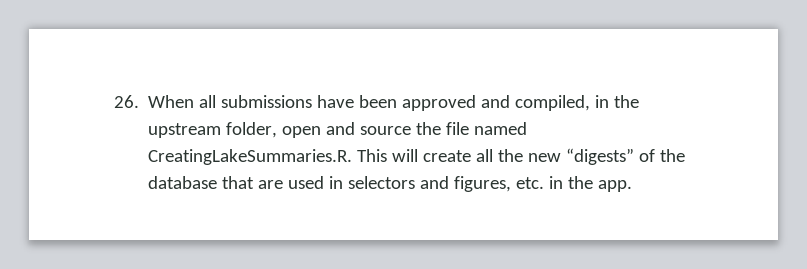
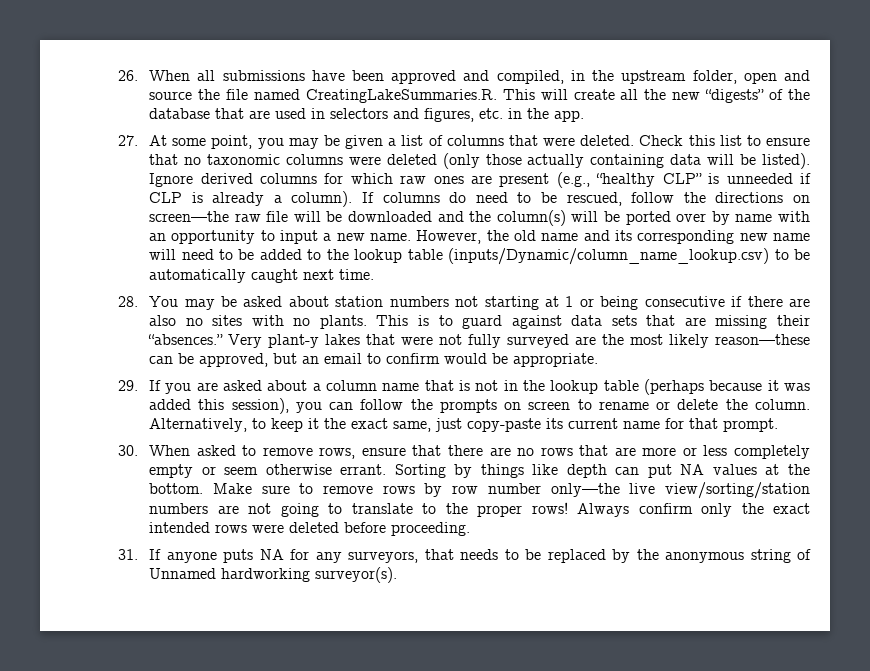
(633, 186) none -> [118,135,810,149] [149,153,811,169] [149,172,812,188] [149,191,810,207] [149,210,810,226] [149,230,810,244] [149,248,810,265] [149,269,375,283] [118,296,810,310] [149,315,810,329] [148,334,810,348] [149,353,599,367] [118,379,810,395] [149,398,810,414] [149,418,779,432] [118,445,810,459] [149,464,811,478] [149,482,810,499] [149,502,810,517] [149,522,471,536] [118,549,811,563] [149,567,398,583] // 27. At some point, you may be given a list of columns that were deleted. Check this list to ensure that no taxonomic columns were deleted (only those actually containing data will be listed). Ignore derived columns for which raw ones are present (e.g., “healthy CLP” is unneeded if CLP is already a column). If columns do need to be rescued, follow the directions on screen—the raw file will be downloaded and the column(s) will be ported over by name with an opportunity to input a new name. However, the old name and its corresponding new name will need to be added to the lookup table (inputs/Dynamic/column_name_lookup.csv) to be automatically caught next time. // 28. You may be asked about station numbers not starting at 1 or being consecutive if there are also no sites with no plants. This is to guard against data sets that are missing their “absences.” Very plant-y lakes that were not fully surveyed are the most likely reason—these can be approved, but an email to confirm would be appropriate. // 29. If you are asked about a column name that is not in the lookup table (perhaps because it was added this session), you can follow the prompts on screen to rename or delete the column. Alternatively, to keep it the exact same, just copy-paste its current name for that prompt. // 30. When asked to remove rows, ensure that there are no rows that are more or less completely empty or seem otherwise errant. Sorting by things like depth can put NA values at the bottom. Make sure to remove rows by row number only—the live view/sorting/station numbers are not going to translate to the proper rows! Always confirm only the exact intended rows were deleted before proceeding. // 31. If anyone puts NA for any surveyors, that needs to be replaced by the anonymous string of Unnamed hardworking surveyor(s).

